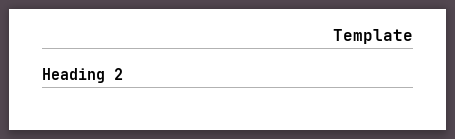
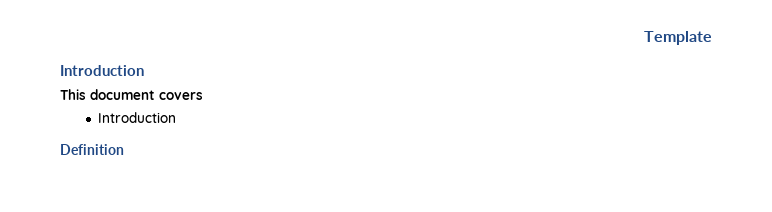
[42,68,123,83] Heading 2 -> [60,65,144,76] [60,89,203,100] [97,112,176,123] [60,144,124,155] Introduction // This document covers // Introduction // Definition

